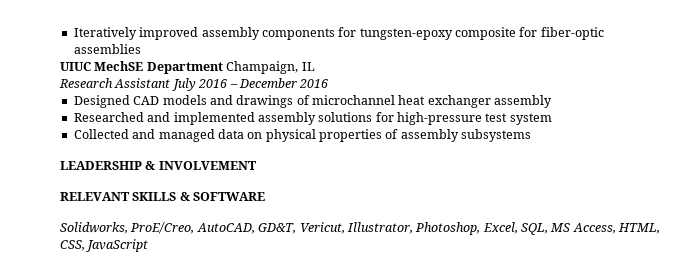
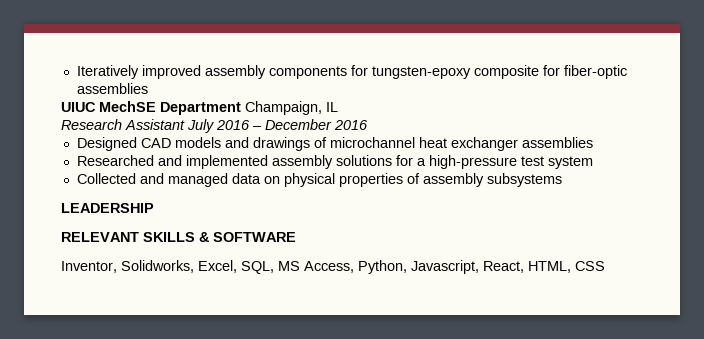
[494,95,553,108] assembly -> [521,137,593,148] assemblies
(394, 117) none -> [416,158,426,166] a
[145,161,257,170] & INVOLVEMENT -> (154, 208) none
[60,222,661,235] [60,239,149,252] Solidworks, ProE/Creo, AutoCAD, GD&T, Vericut, Illustrator, Photoshop, Excel, SQL, MS Access, HTML, CSS, JavaScript -> [61,260,605,274] Inventor, Solidworks, Excel, SQL, MS Access, Python, Javascript, React, HTML, CSS

